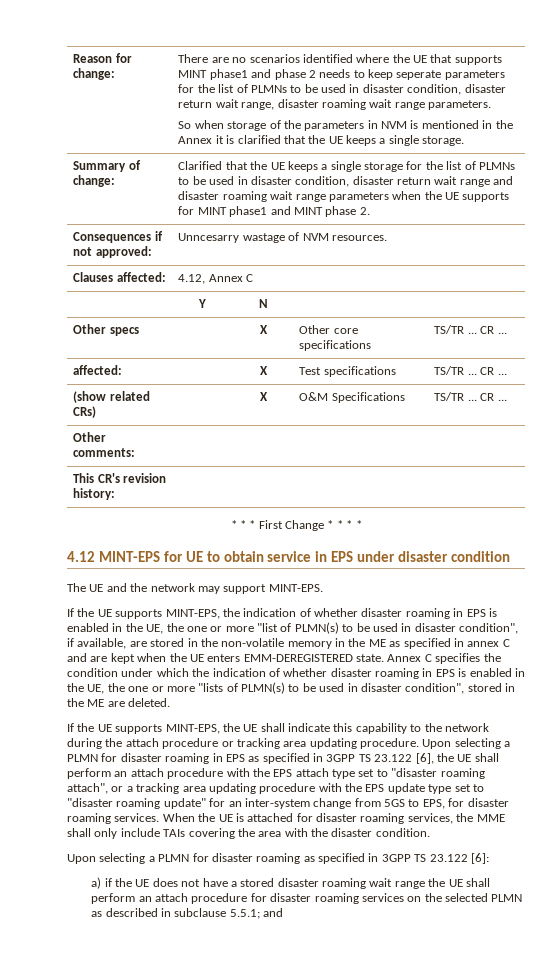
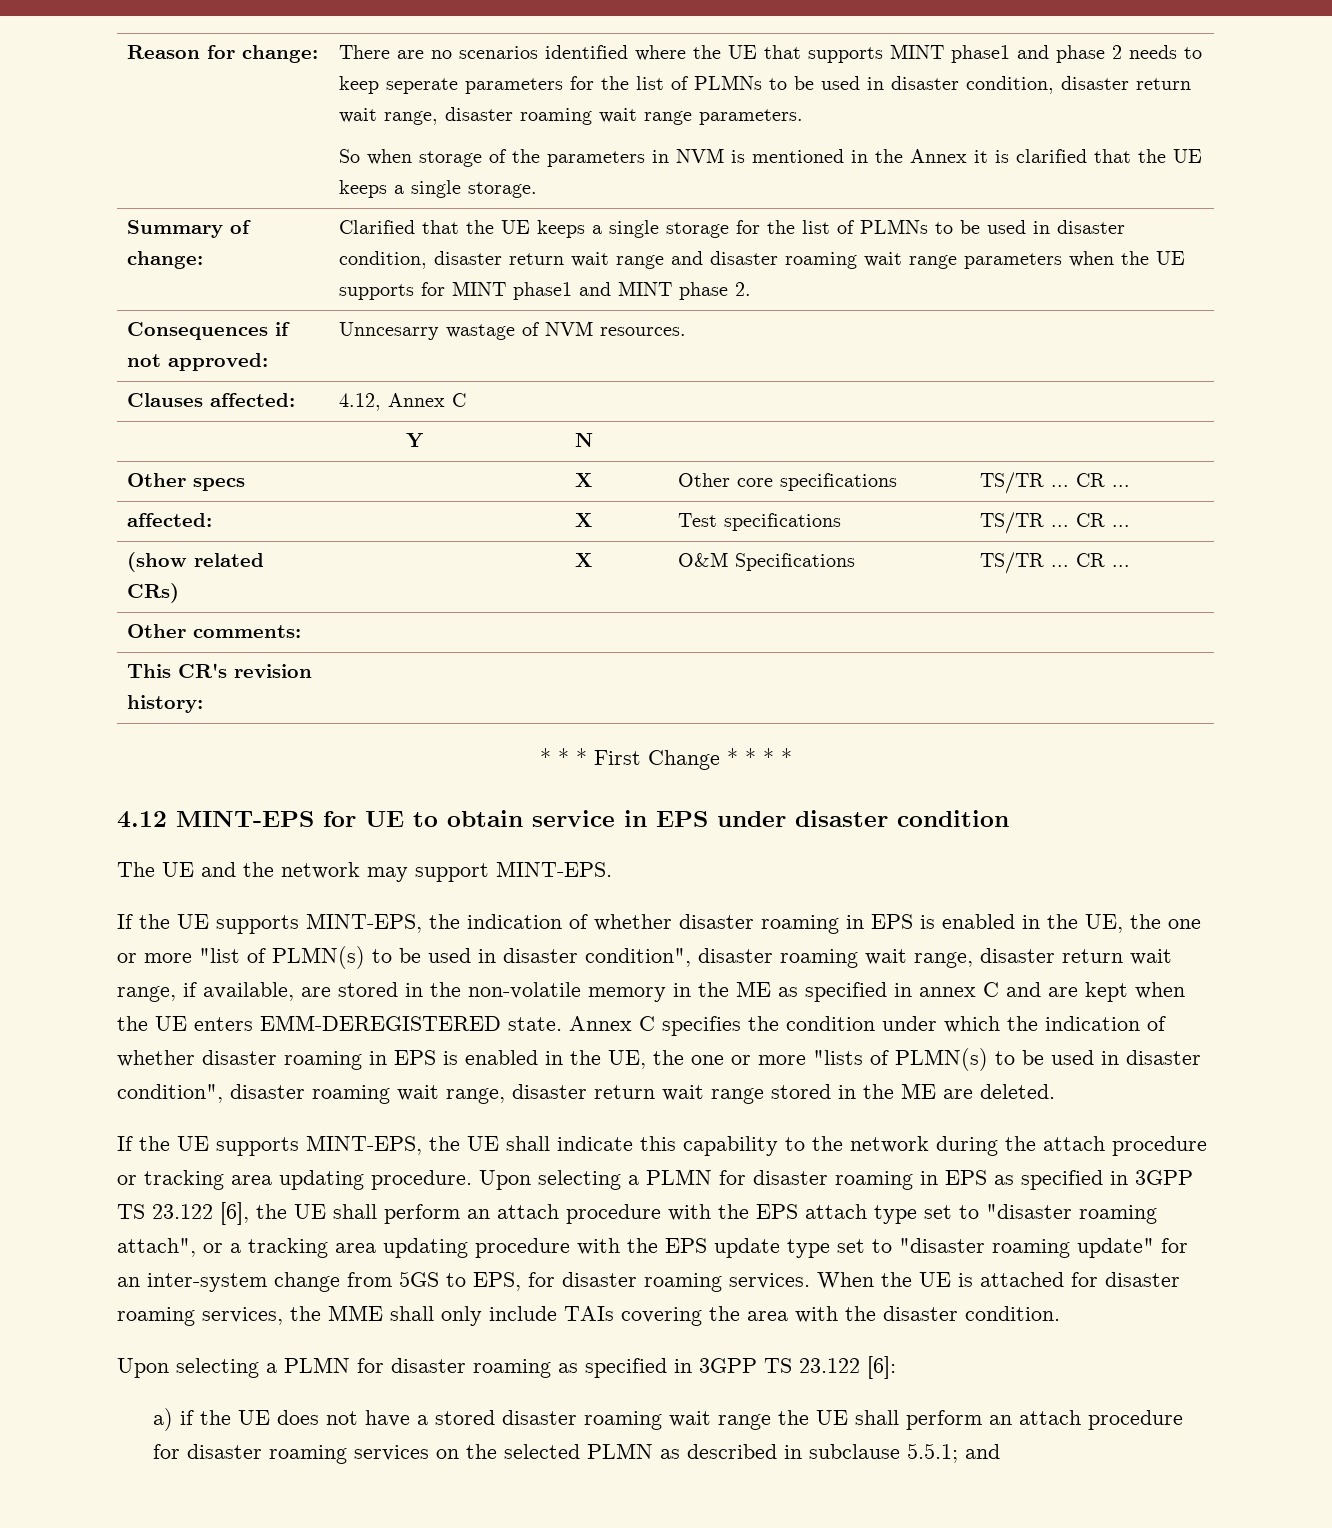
(518, 628) none -> [698,948,1172,968] [117,986,176,1002] disaster roaming wait range, disaster return wait range,
(465, 688) none -> [230,1084,764,1104] disaster roaming wait range, disaster return wait range

